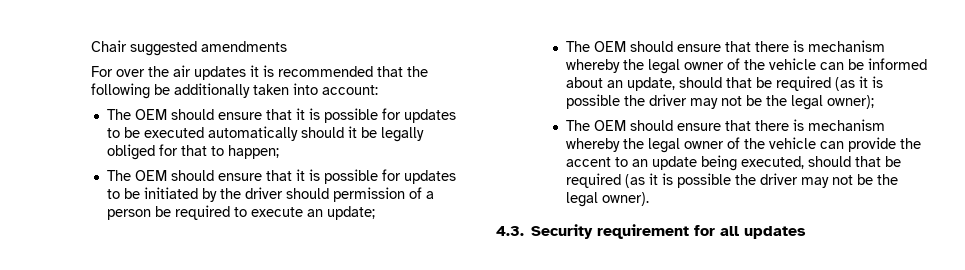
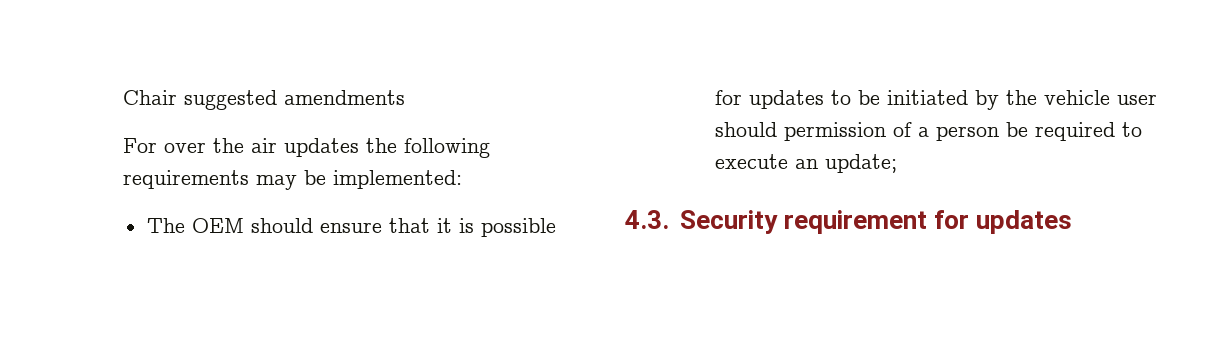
[250,65,429,77] [91,83,379,99] [107,108,457,123] [107,126,425,142] [107,144,280,160] it is recommended that the following be additionally taken into account: // The OEM should ensure that it is possible for updates to be executed automatically should it be legally obliged for that to happen; -> [366,138,491,158] [123,170,463,190] the following requirements may be implemented:
[245,187,284,199] driver -> [1043,90,1157,105] vehicle user
[566,40,886,52] [566,58,928,74] [566,76,884,91] [566,94,875,110] [566,119,886,131] [566,137,922,153] [566,155,902,171] [566,173,899,188] [566,192,650,207] // The OEM should ensure that there is mechanism whereby the legal owner of the vehicle can be informed about an update, should that be required (as it is possible the driver may not be the legal owner); // The OEM should ensure that there is mechanism whereby the legal owner of the vehicle can provide the accent to an update being executed, should that be required (as it is possible the driver may not be the legal owner). -> (897, 163) none
[720,226,740,236] all -> (969, 219) none

